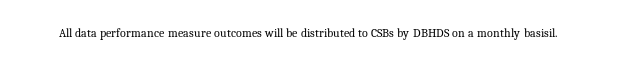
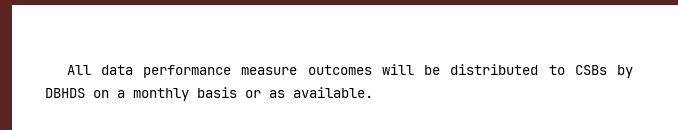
[523,28,557,37] basisil. -> [197,87,373,98] basis or as available.

